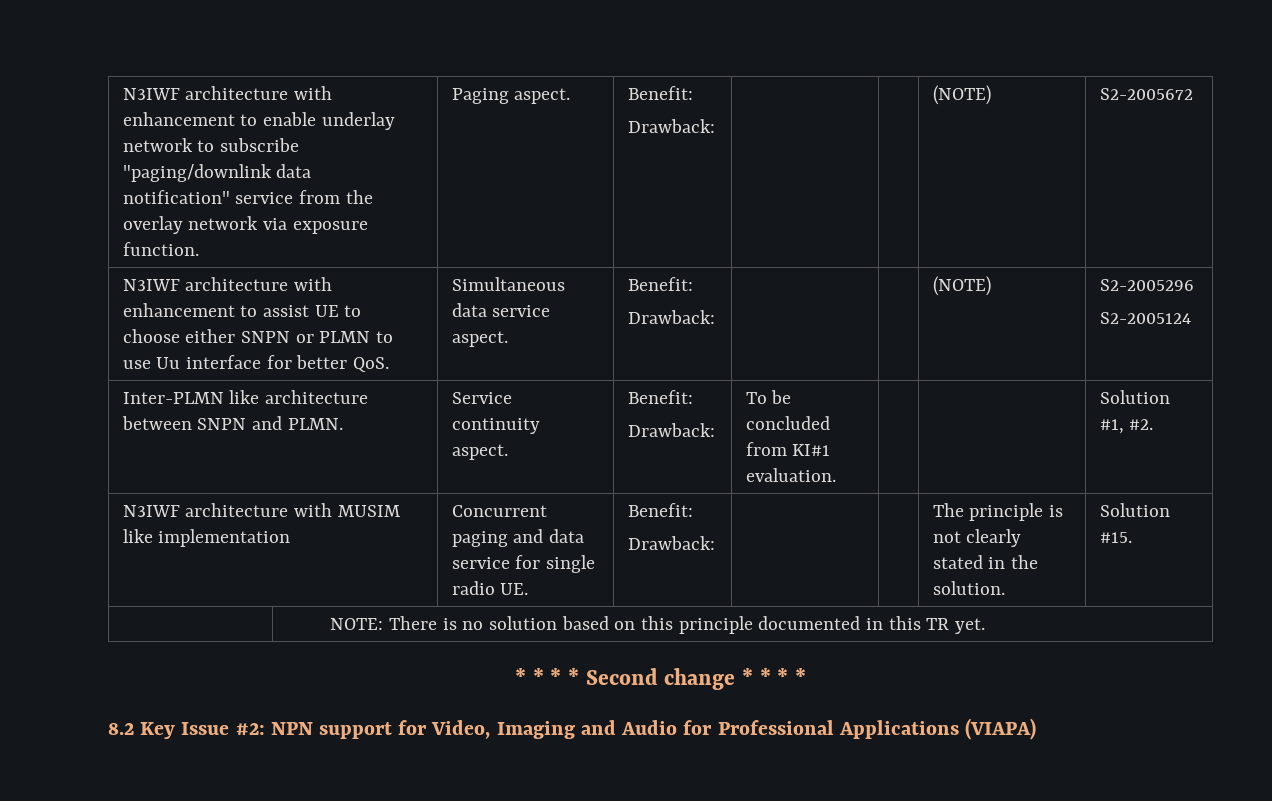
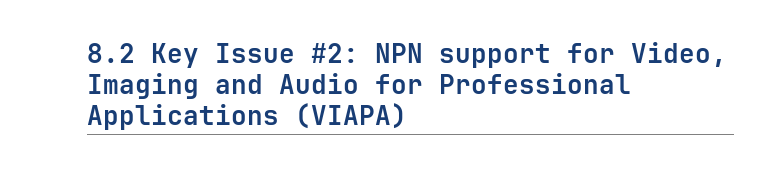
[122,86,333,100] [122,112,395,130] [122,138,300,152] [122,164,312,182] [122,190,373,204] [122,216,368,234] [122,242,199,256] [451,88,571,104] [627,86,693,100] [627,119,715,133] [932,85,991,105] [1099,88,1193,100] [122,277,333,291] [122,303,362,317] [122,329,394,343] [122,355,390,372] [451,277,565,291] [451,303,551,317] [451,331,508,347] [627,277,693,291] [627,310,715,324] [932,276,991,296] [1099,279,1194,291] [1099,312,1191,324] [122,390,369,404] [121,416,343,430] [451,392,512,404] [451,418,540,434] [451,444,508,460] [627,390,693,404] [627,423,715,437] [745,390,792,404] [745,416,830,430] [745,442,831,456] [745,468,836,482] [1099,390,1170,404] [1099,419,1154,434] [122,503,400,517] [122,529,291,547] [451,505,547,517] [451,529,585,547] [451,555,596,573] [451,581,529,595] [627,503,693,517] [627,536,715,550] [932,503,1064,521] [932,529,1022,547] [932,555,1039,569] [932,581,1005,595] [1099,503,1170,517] [1099,532,1132,543] [330,616,986,634] [515,668,806,690] N3IWF architecture with enhancement to enable underlay network to subscribe "paging/downlink data notification" service from the overlay network via exposure function. | Paging aspect. | Benefit: // Drawback: | | | (NOTE) | S2-2005672 // N3IWF architecture with enhancement to assist UE to choose either SNPN or PLMN to use Uu interface for better QoS. | Simultaneous data service aspect. | Benefit: // Drawback: | | | (NOTE) | S2-2005296 // S2-2005124 // Inter-PLMN like architecture between SNPN and PLMN. | Service continuity aspect. | Benefit: // Drawback: | To be concluded from KI#1 evaluation. | | | Solution #1, #2. // N3IWF architecture with MUSIM like implementation | Concurrent paging and data service for single radio UE. | Benefit: // Drawback: | | | The principle is not clearly stated in the solution. | Solution #15. // | NOTE: There is no solution based on this principle documented in this TR yet. // * * * * Second change * * * * // -> (87, 53) none

